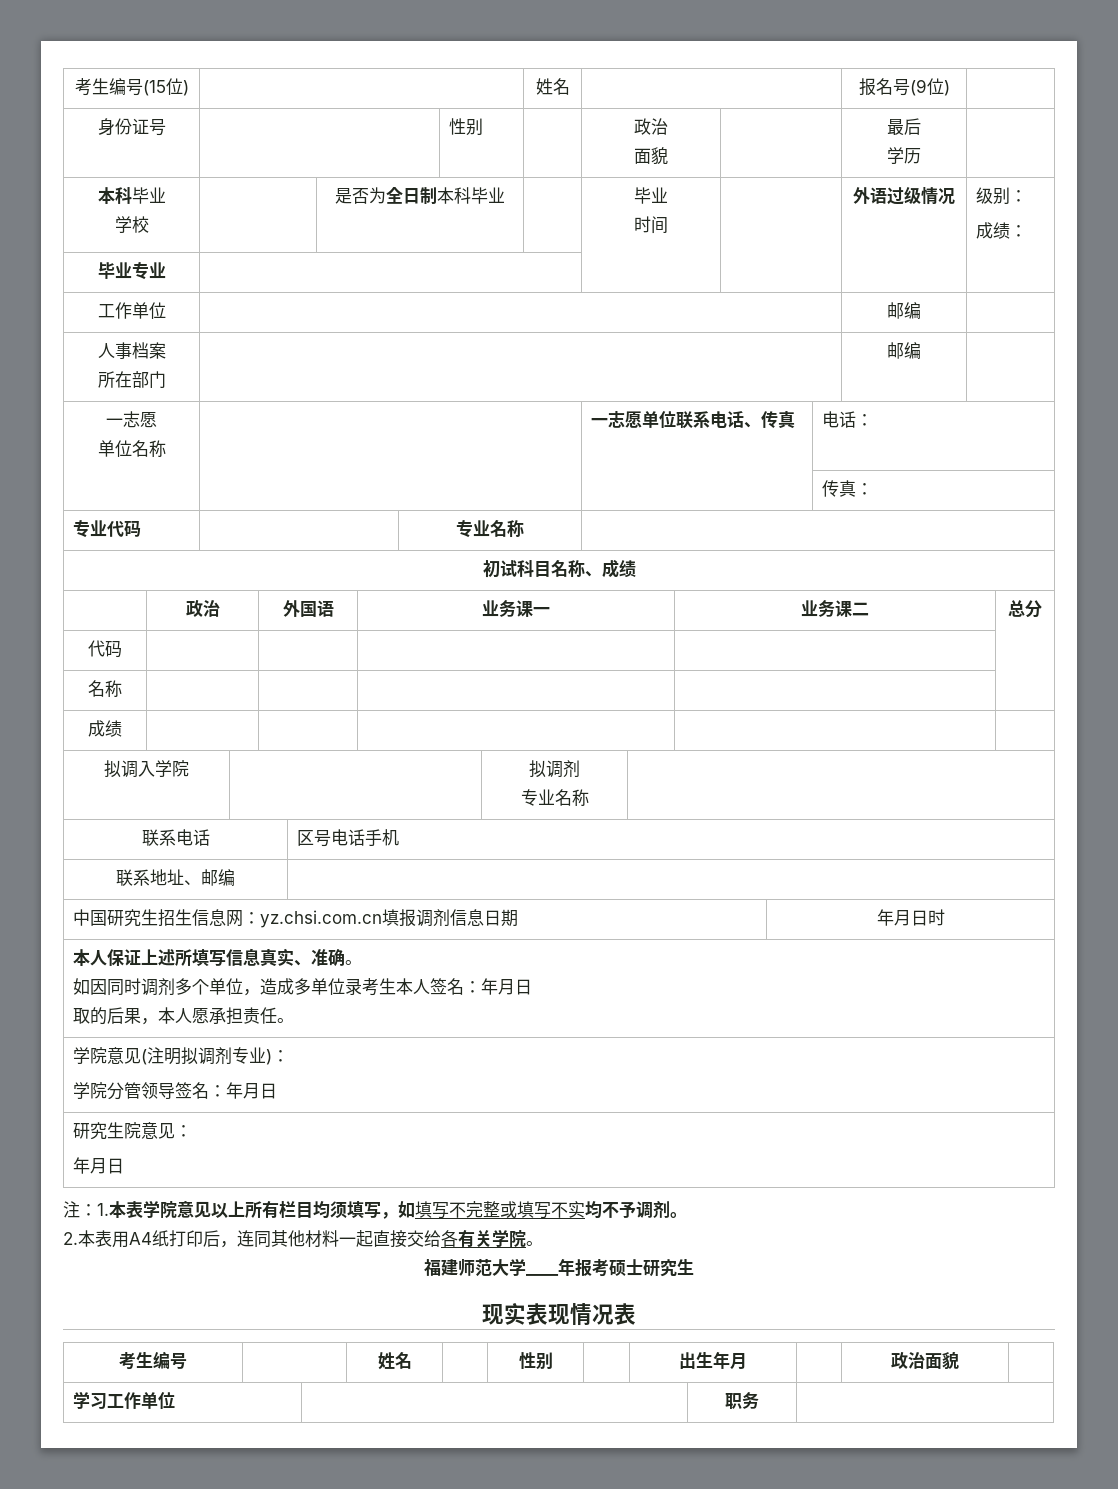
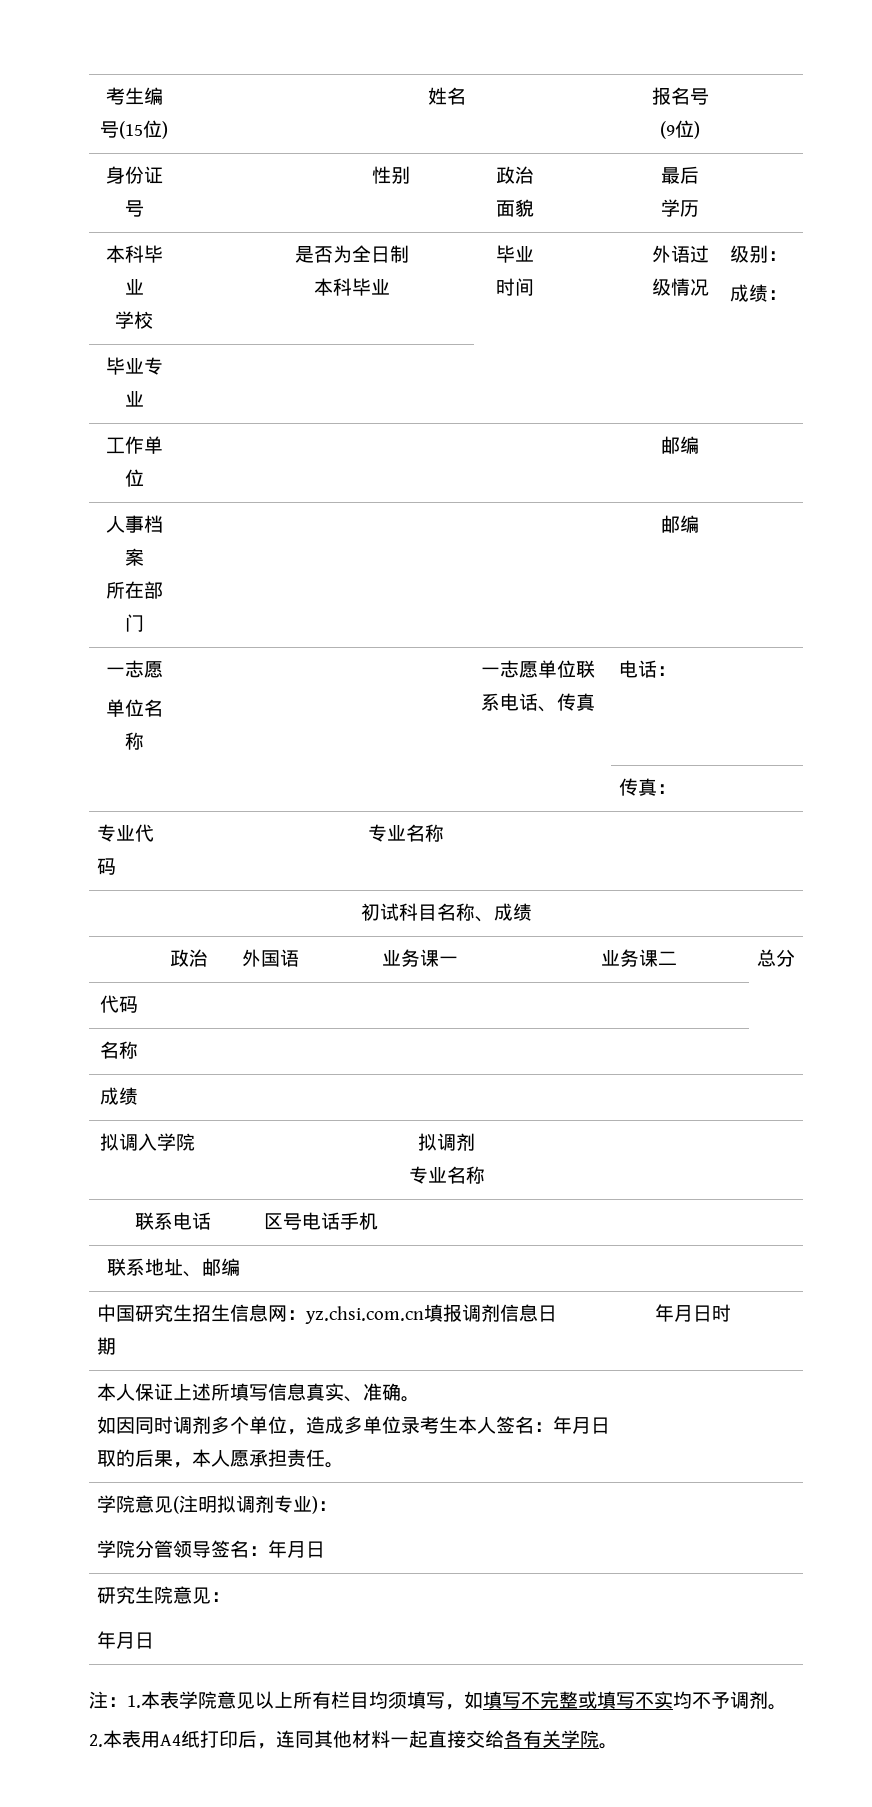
[424,1258,694,1277] [482,1302,636,1326] [119,1351,187,1370] [377,1352,412,1370] [518,1352,553,1370] [679,1351,747,1370] [891,1351,959,1369] [73,1391,176,1409] [725,1392,759,1409] // 福建师范大学____年报考硕士研究生 // 现实表现情况表 // 考生编号 | | 姓名 | | 性别 | | 出生年月 | | 政治面貌 | // 学习工作单位 | | 职务 | -> (618, 1746) none

